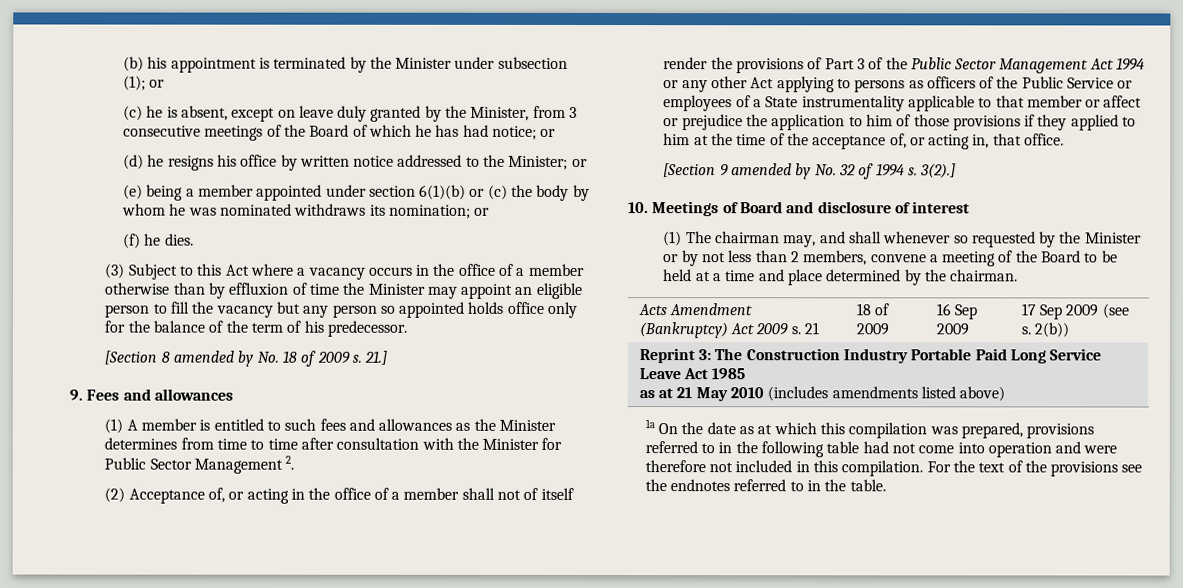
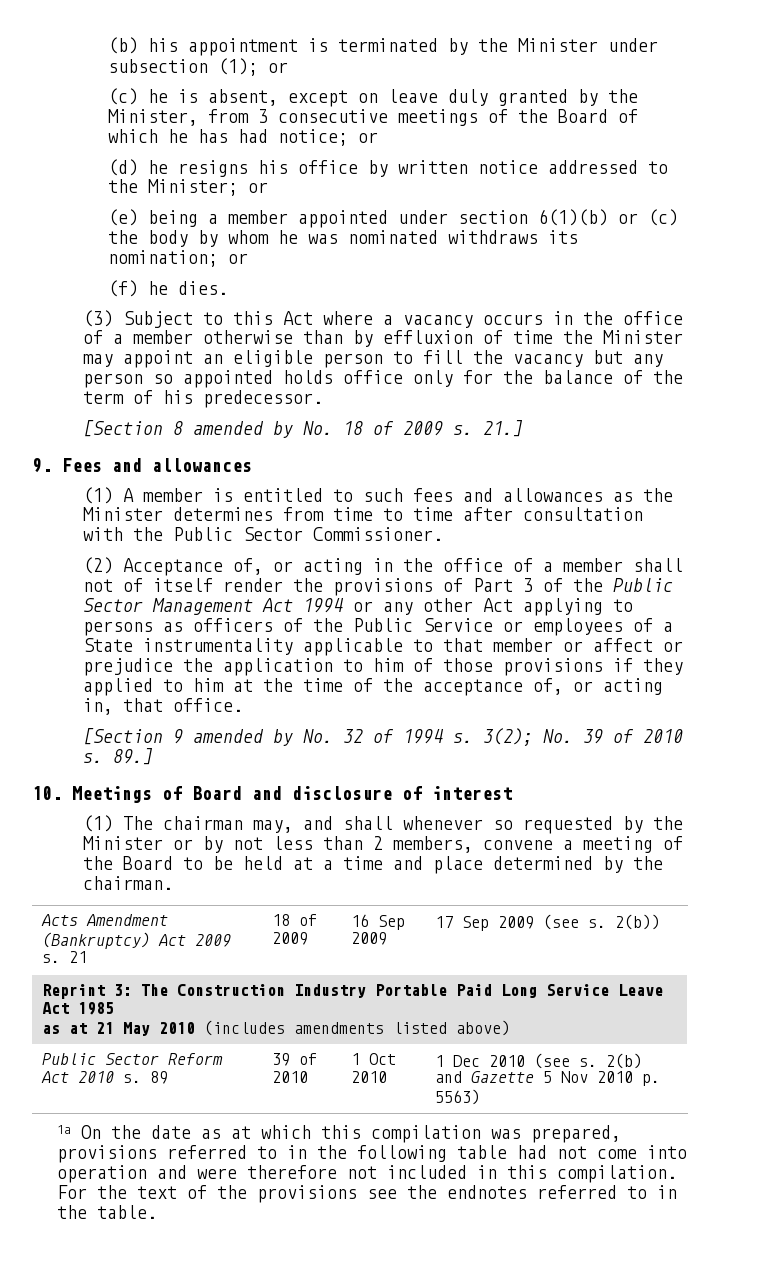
[482,437,563,450] [104,455,295,474] Minister for Public Sector Management 2. -> [172,527,443,541] Public Sector Commissioner.
[920,163,957,179] 3(2).] -> [482,728,683,746] [82,748,153,765] 3(2); No. 39 of 2010 s. 89.]
(1006, 394) none -> [42,1053,224,1065] [41,1071,169,1084] [272,1053,318,1066] [272,1071,309,1083] [351,1053,397,1065] [351,1071,388,1083] [435,1053,643,1069] [435,1071,661,1086] [435,1089,481,1105] // Public Sector Reform Act 2010 s. 89 | 39 of 2010 | 1 Oct 2010 | 1 Dec 2010 (see s. 2(b) and Gazette 5 Nov 2010 p. 5563)

